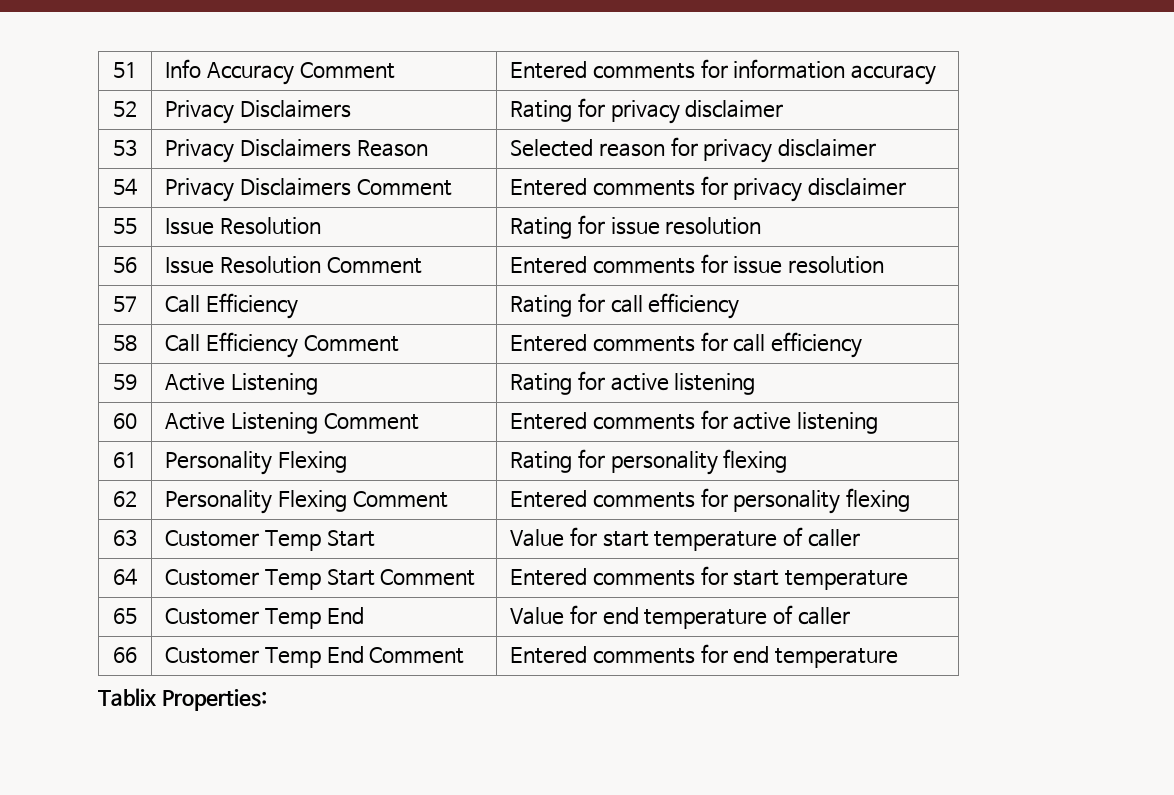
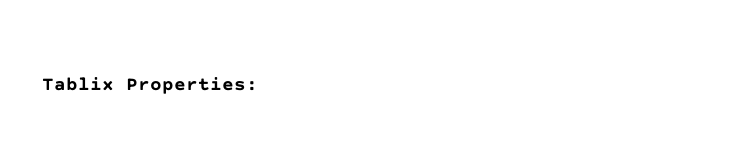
[113,62,137,78] [165,59,395,85] [510,59,936,85] [113,101,137,117] [165,100,351,124] [510,98,784,124] [113,139,137,156] [165,139,428,163] [510,137,876,163] [113,178,137,195] [165,178,452,202] [510,176,906,202] [113,218,137,234] [165,217,321,235] [510,215,762,239] [113,257,137,273] [165,256,422,274] [510,254,884,274] [113,296,137,312] [165,293,298,319] [510,293,740,319] [113,335,137,351] [165,332,399,358] [510,332,862,358] [113,374,137,390] [165,373,318,395] [510,371,756,395] [113,413,137,429] [165,412,419,434] [510,410,878,434] [113,452,137,468] [165,451,347,475] [510,449,788,475] [113,491,137,507] [165,490,448,514] [510,488,910,514] [113,529,137,546] [165,530,375,551] [510,527,860,551] [113,568,137,585] [165,569,476,590] [510,566,908,590] [113,608,137,624] [165,607,364,629] [510,605,850,629] [113,647,137,663] [165,646,465,668] [510,644,898,668] 51 | Info Accuracy Comment | Entered comments for information accuracy // 52 | Privacy Disclaimers | Rating for privacy disclaimer // 53 | Privacy Disclaimers Reason | Selected reason for privacy disclaimer // 54 | Privacy Disclaimers Comment | Entered comments for privacy disclaimer // 55 | Issue Resolution | Rating for issue resolution // 56 | Issue Resolution Comment | Entered comments for issue resolution // 57 | Call Efficiency | Rating for call efficiency // 58 | Call Efficiency Comment | Entered comments for call efficiency // 59 | Active Listening | Rating for active listening // 60 | Active Listening Comment | Entered comments for active listening // 61 | Personality Flexing | Rating for personality flexing // 62 | Personality Flexing Comment | Entered comments for personality flexing // 63 | Customer Temp Start | Value for start temperature of caller // 64 | Customer Temp Start Comment | Entered comments for start temperature // 65 | Customer Temp End | Value for end temperature of caller // 66 | Customer Temp End Comment | Entered comments for end temperature // -> (42, 84) none

